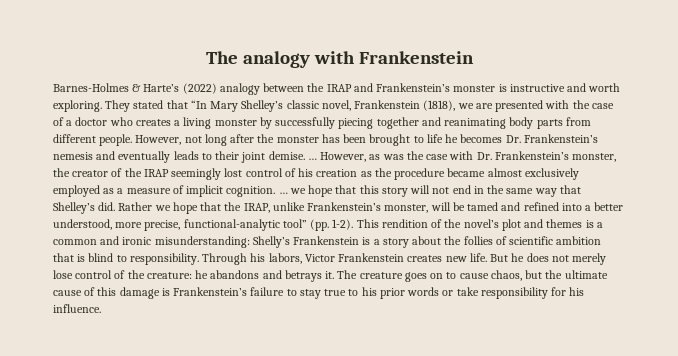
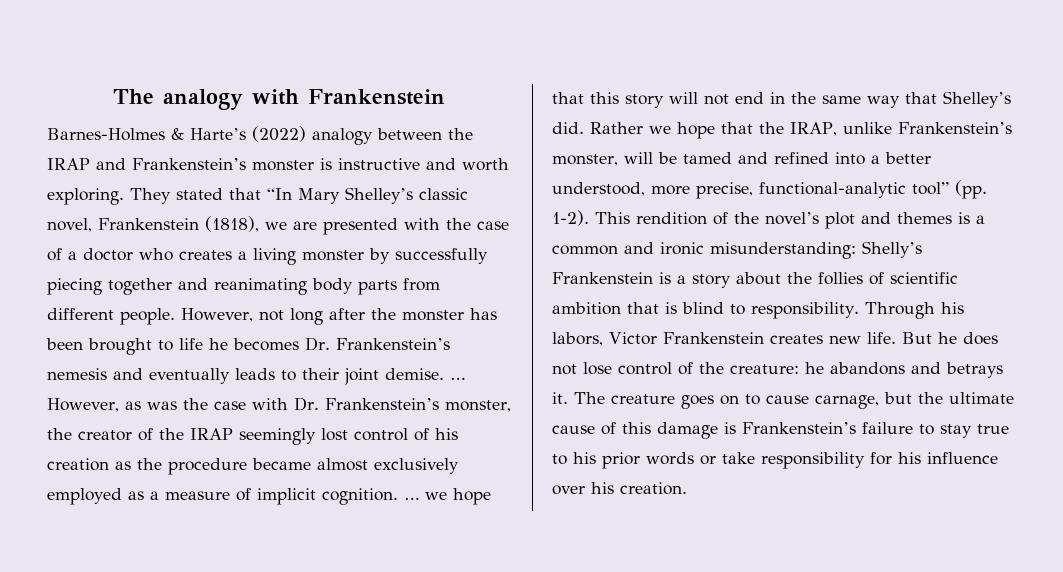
[572,253,607,265] merely -> (577, 369) none
[490,270,522,281] chaos, -> [815,395,879,409] carnage,
[53,304,101,313] influence. -> [927,452,998,464] [552,482,687,495] influence over his creation.

